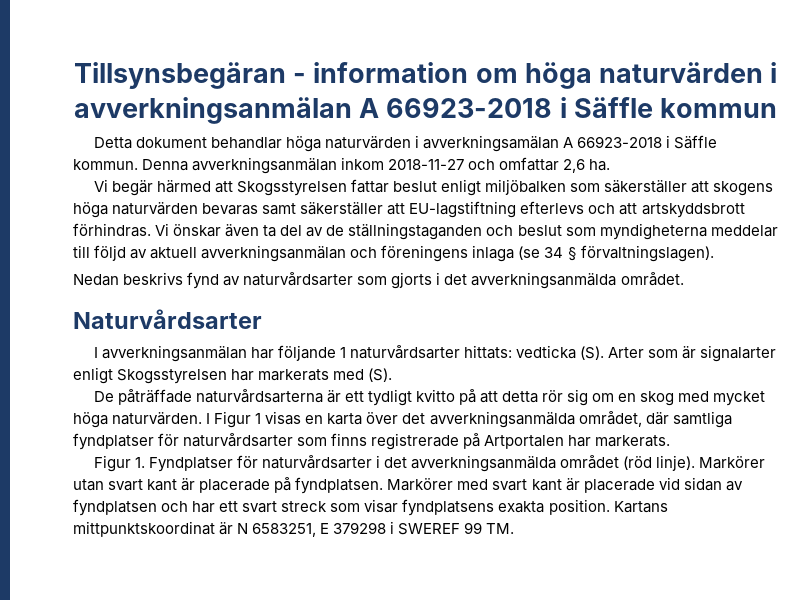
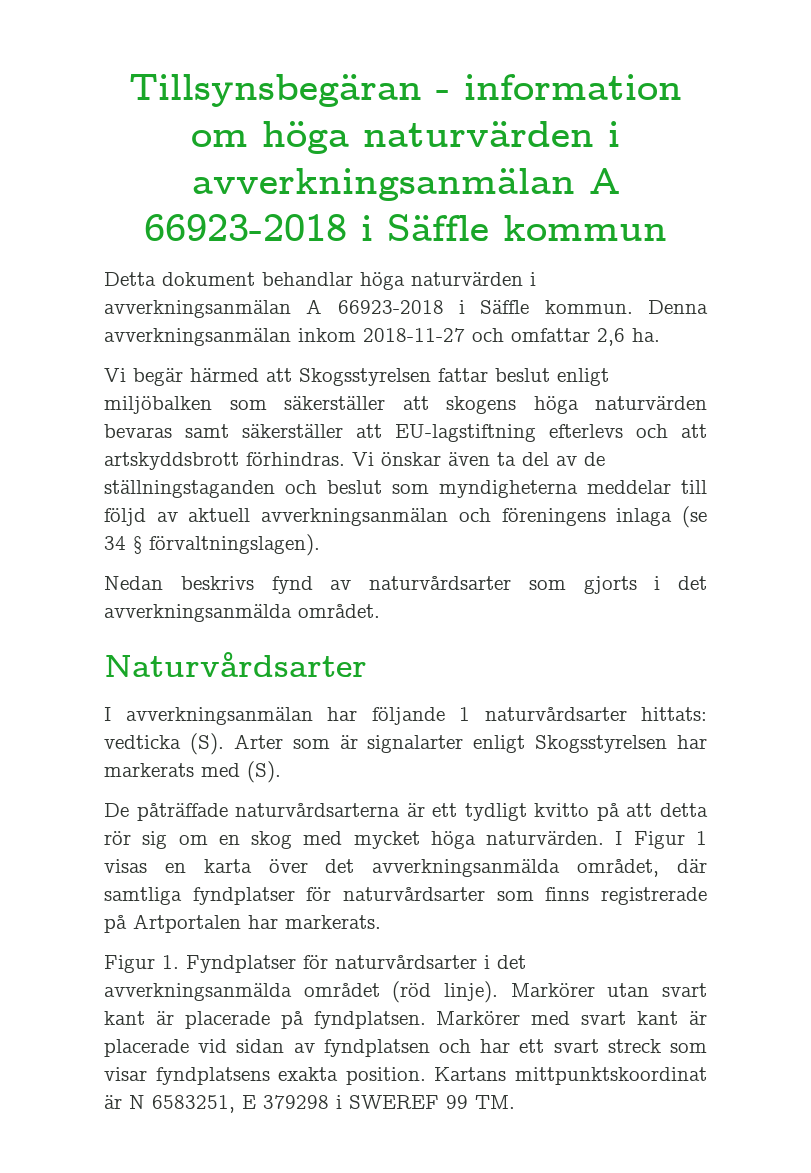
[422,135,559,152] avverkningsamälan -> [104,300,291,318] avverkningsanmälan

